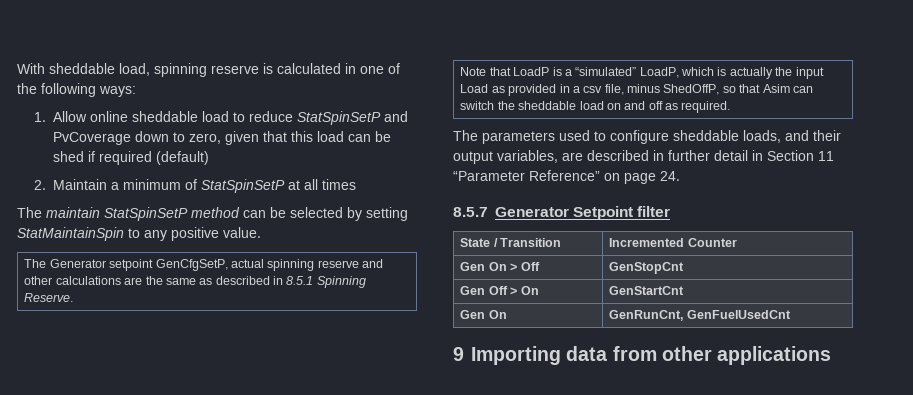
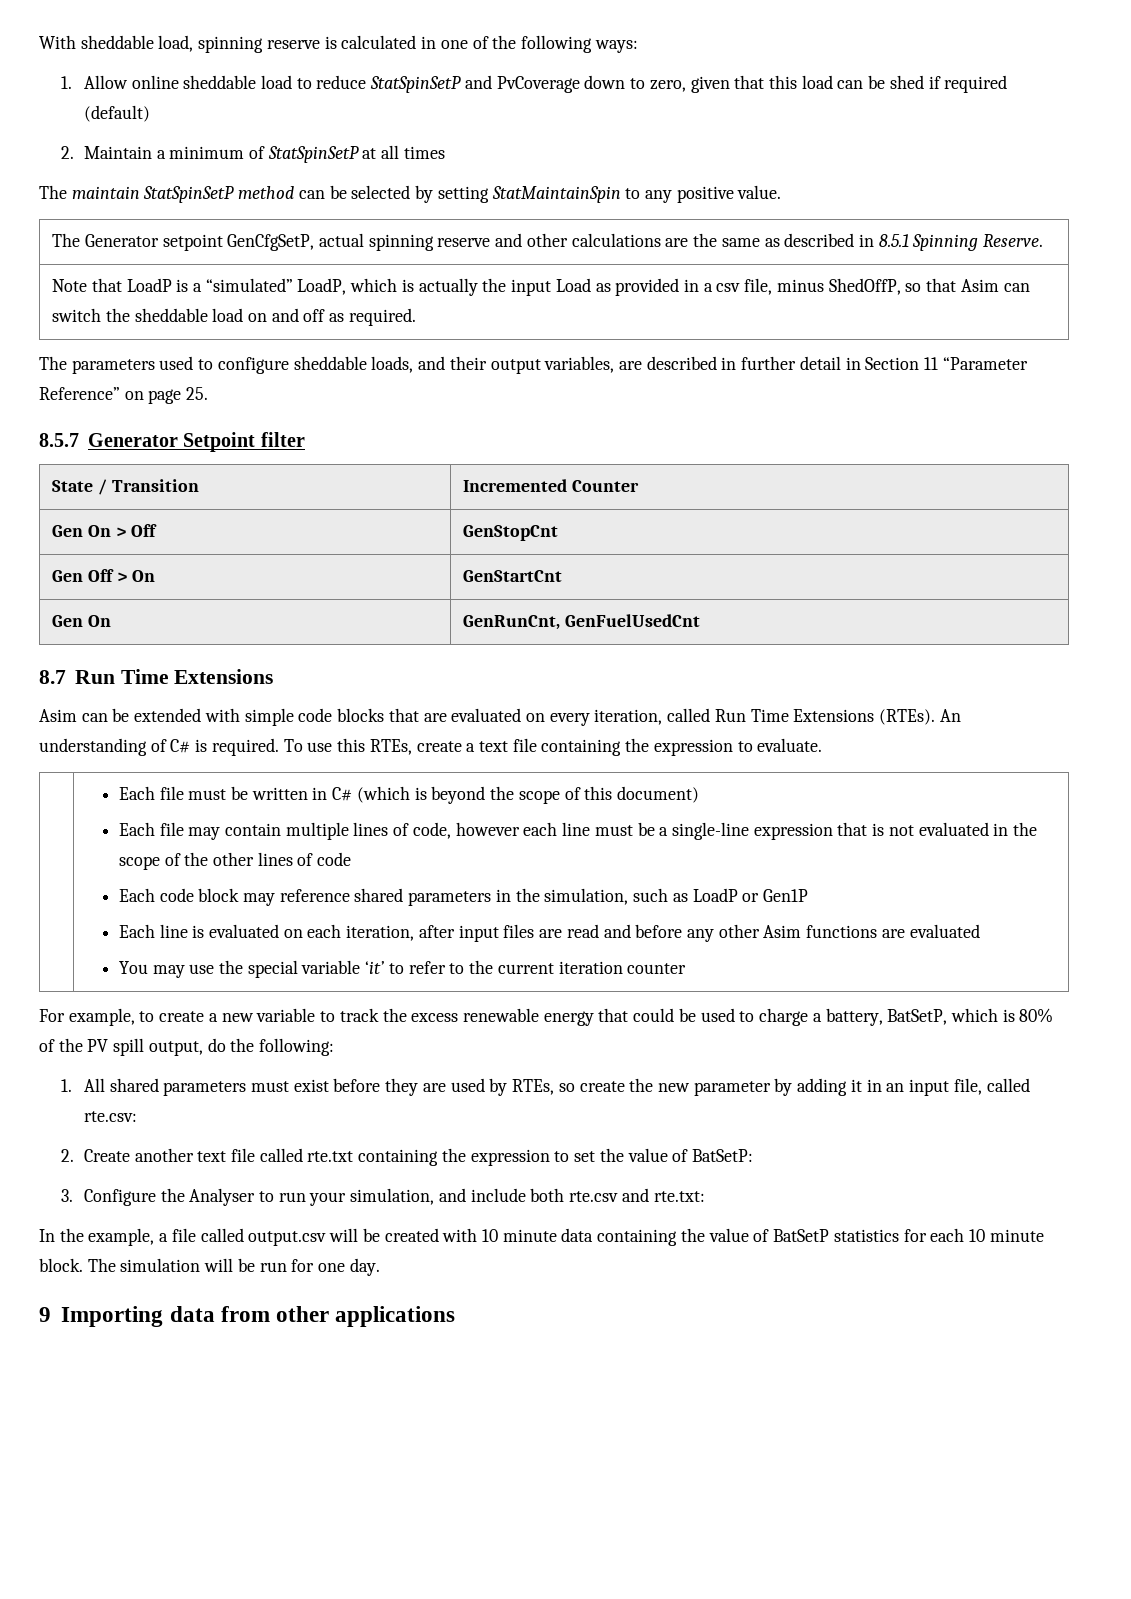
[660,171,680,181] 24. -> [186,387,209,400] 25.
(791, 314) none -> [39,669,274,684] [39,708,961,726] [39,738,823,756] [118,786,699,804] [118,822,1038,840] [118,852,352,870] [118,888,808,906] [118,924,980,942] [118,960,687,978] [39,1008,1054,1026] [39,1038,335,1056] [61,1078,1030,1096] [83,1111,137,1122] [61,1148,754,1166] [61,1188,705,1206] [39,1228,1044,1246] [39,1258,380,1276] // 8.7 Run Time Extensions // Asim can be extended with simple code blocks that are evaluated on every iteration, called Run Time Extensions (RTEs). An understanding of C# is required. To use this RTEs, create a text file containing the expression to evaluate. // | Each file must be written in C# (which is beyond the scope of this document) // Each file may contain multiple lines of code, however each line must be a single-line expression that is not evaluated in the scope of the other lines of code // Each code block may reference shared parameters in the simulation, such as LoadP or Gen1P // Each line is evaluated on each iteration, after input files are read and before any other Asim functions are evaluated // You may use the special variable ‘it’ to refer to the current iteration counter // For example, to create a new variable to track the excess renewable energy that could be used to charge a battery, BatSetP, which is 80% of the PV spill output, do the following: // 1. All shared parameters must exist before they are used by RTEs, so create the new parameter by adding it in an input file, called rte.csv: // 2. Create another text file called rte.txt containing the expression to set the value of BatSetP: // 3. Configure the Analyser to run your simulation, and include both rte.csv and rte.txt: // In the example, a file called output.csv will be created with 10 minute data containing the value of BatSetP statistics for each 10 minute block. The simulation will be run for one day.

